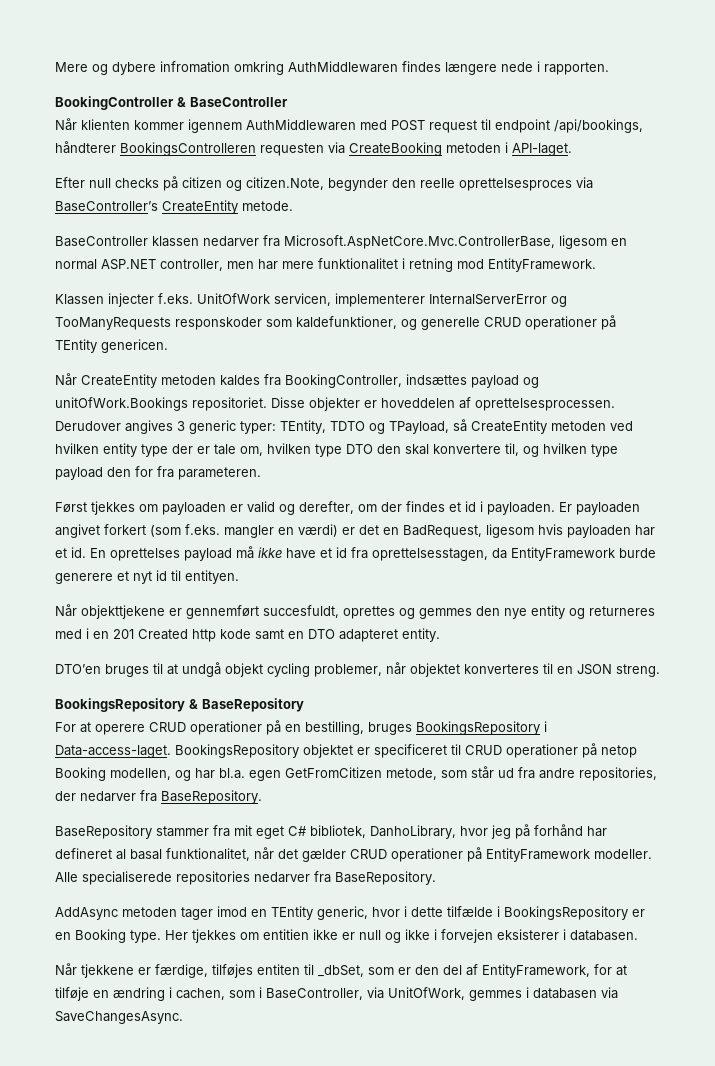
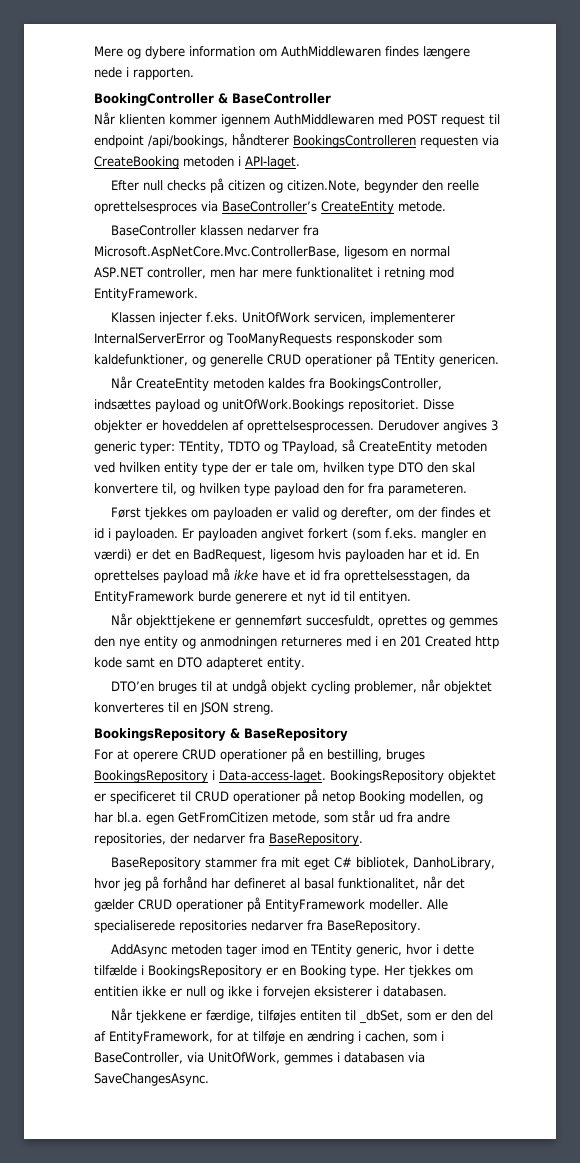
[160,61,284,75] infromation omkring -> [189,46,277,57] information om
[285,374,402,388] BookingController, -> [328,378,442,391] BookingsController,
(585, 613) none -> [200,636,277,649] anmodningen

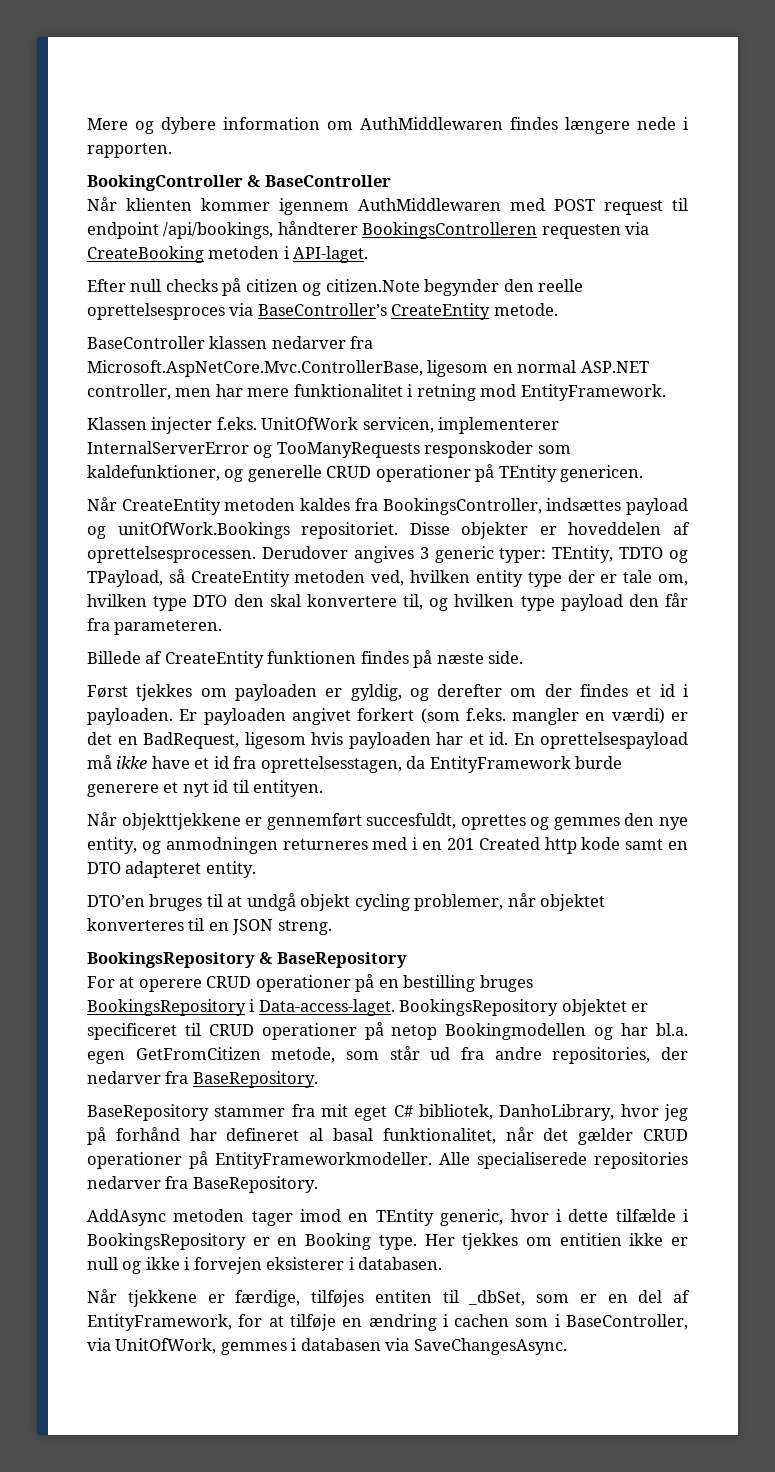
[286,180,360,192] citizen.Note, -> [325,279,420,292] citizen.Note
[94,462,115,473] ved -> [371,570,405,586] ved,
[348,483,364,494] for -> [665,593,688,607] får
(467, 489) none -> [87,650,524,668] // Billede af CreateEntity funktionen findes på næste side.
[291,507,392,520] valid og derefter, -> [350,684,503,701] gyldig, og derefter
[94,570,208,583] oprettelses payload -> [540,732,688,749] oprettelsespayload
[135,615,215,628] objekttjekene -> [121,813,241,830] objekttjekkene
[144,636,178,649] entity -> [87,837,137,854] entity,
[327,749,382,762] bestilling, -> [403,975,476,992] bestilling
[359,791,465,804] Booking modellen, -> [445,1023,587,1040] Bookingmodellen
[265,899,423,912] EntityFramework modeller. -> [215,1152,432,1169] EntityFrameworkmodeller.
[450,1010,472,1021] den -> [607,1294,628,1303] en
[365,1031,409,1043] cachen, -> [454,1314,510,1327] cachen

